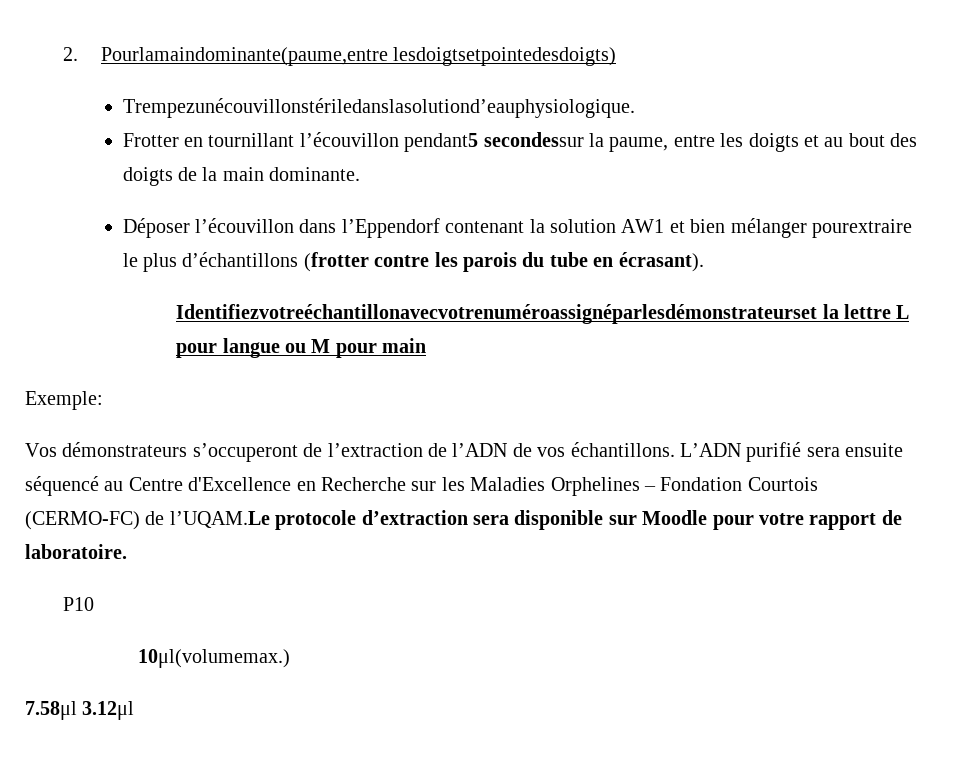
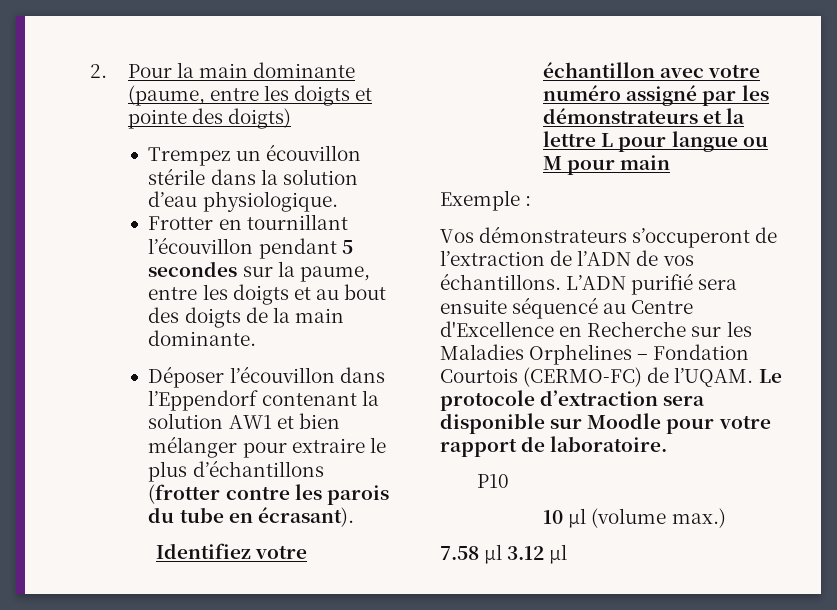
[100,47,616,66] [122,98,635,118] Pourlamaindominante(paume,entre lesdoigtsetpointedesdoigts) // Trempezunécouvillonstériledanslasolutiond’eauphysiologique. -> [127,62,355,78] [127,85,373,106] [127,108,291,129] [148,144,361,166] [148,168,358,185] [148,191,338,212] Pour la main dominante (paume, entre les doigts et pointe des doigts) // Trempez un écouvillon stérile dans la solution d’eau physiologique.
[404,132,584,152] pendant5 secondessur -> [258,238,353,259] [148,261,273,277] pendant 5 secondes sur
[811,219,912,238] pourextraire -> [242,438,365,458] pour extraire
[176,304,818,324] Identifiezvotreéchantillonavecvotrenuméroassignéparlesdémonstrateurset -> [156,543,308,559] [543,62,761,78] [543,85,769,106] [543,108,723,124] Identifiez votre échantillon avec votre numéro assigné par les démonstrateurs et
[25,391,103,410] Exemple: -> [440,190,532,211] Exemple :
[169,511,270,528] l’UQAM.Le -> [674,367,782,387] l’UQAM. Le
[138,649,291,668] [25,701,135,720] 10μl(volumemax.) // 7.58μl 3.12μl -> [543,508,726,528] [440,544,568,564] 10 μl (volume max.) // 7.58 μl 3.12 μl

